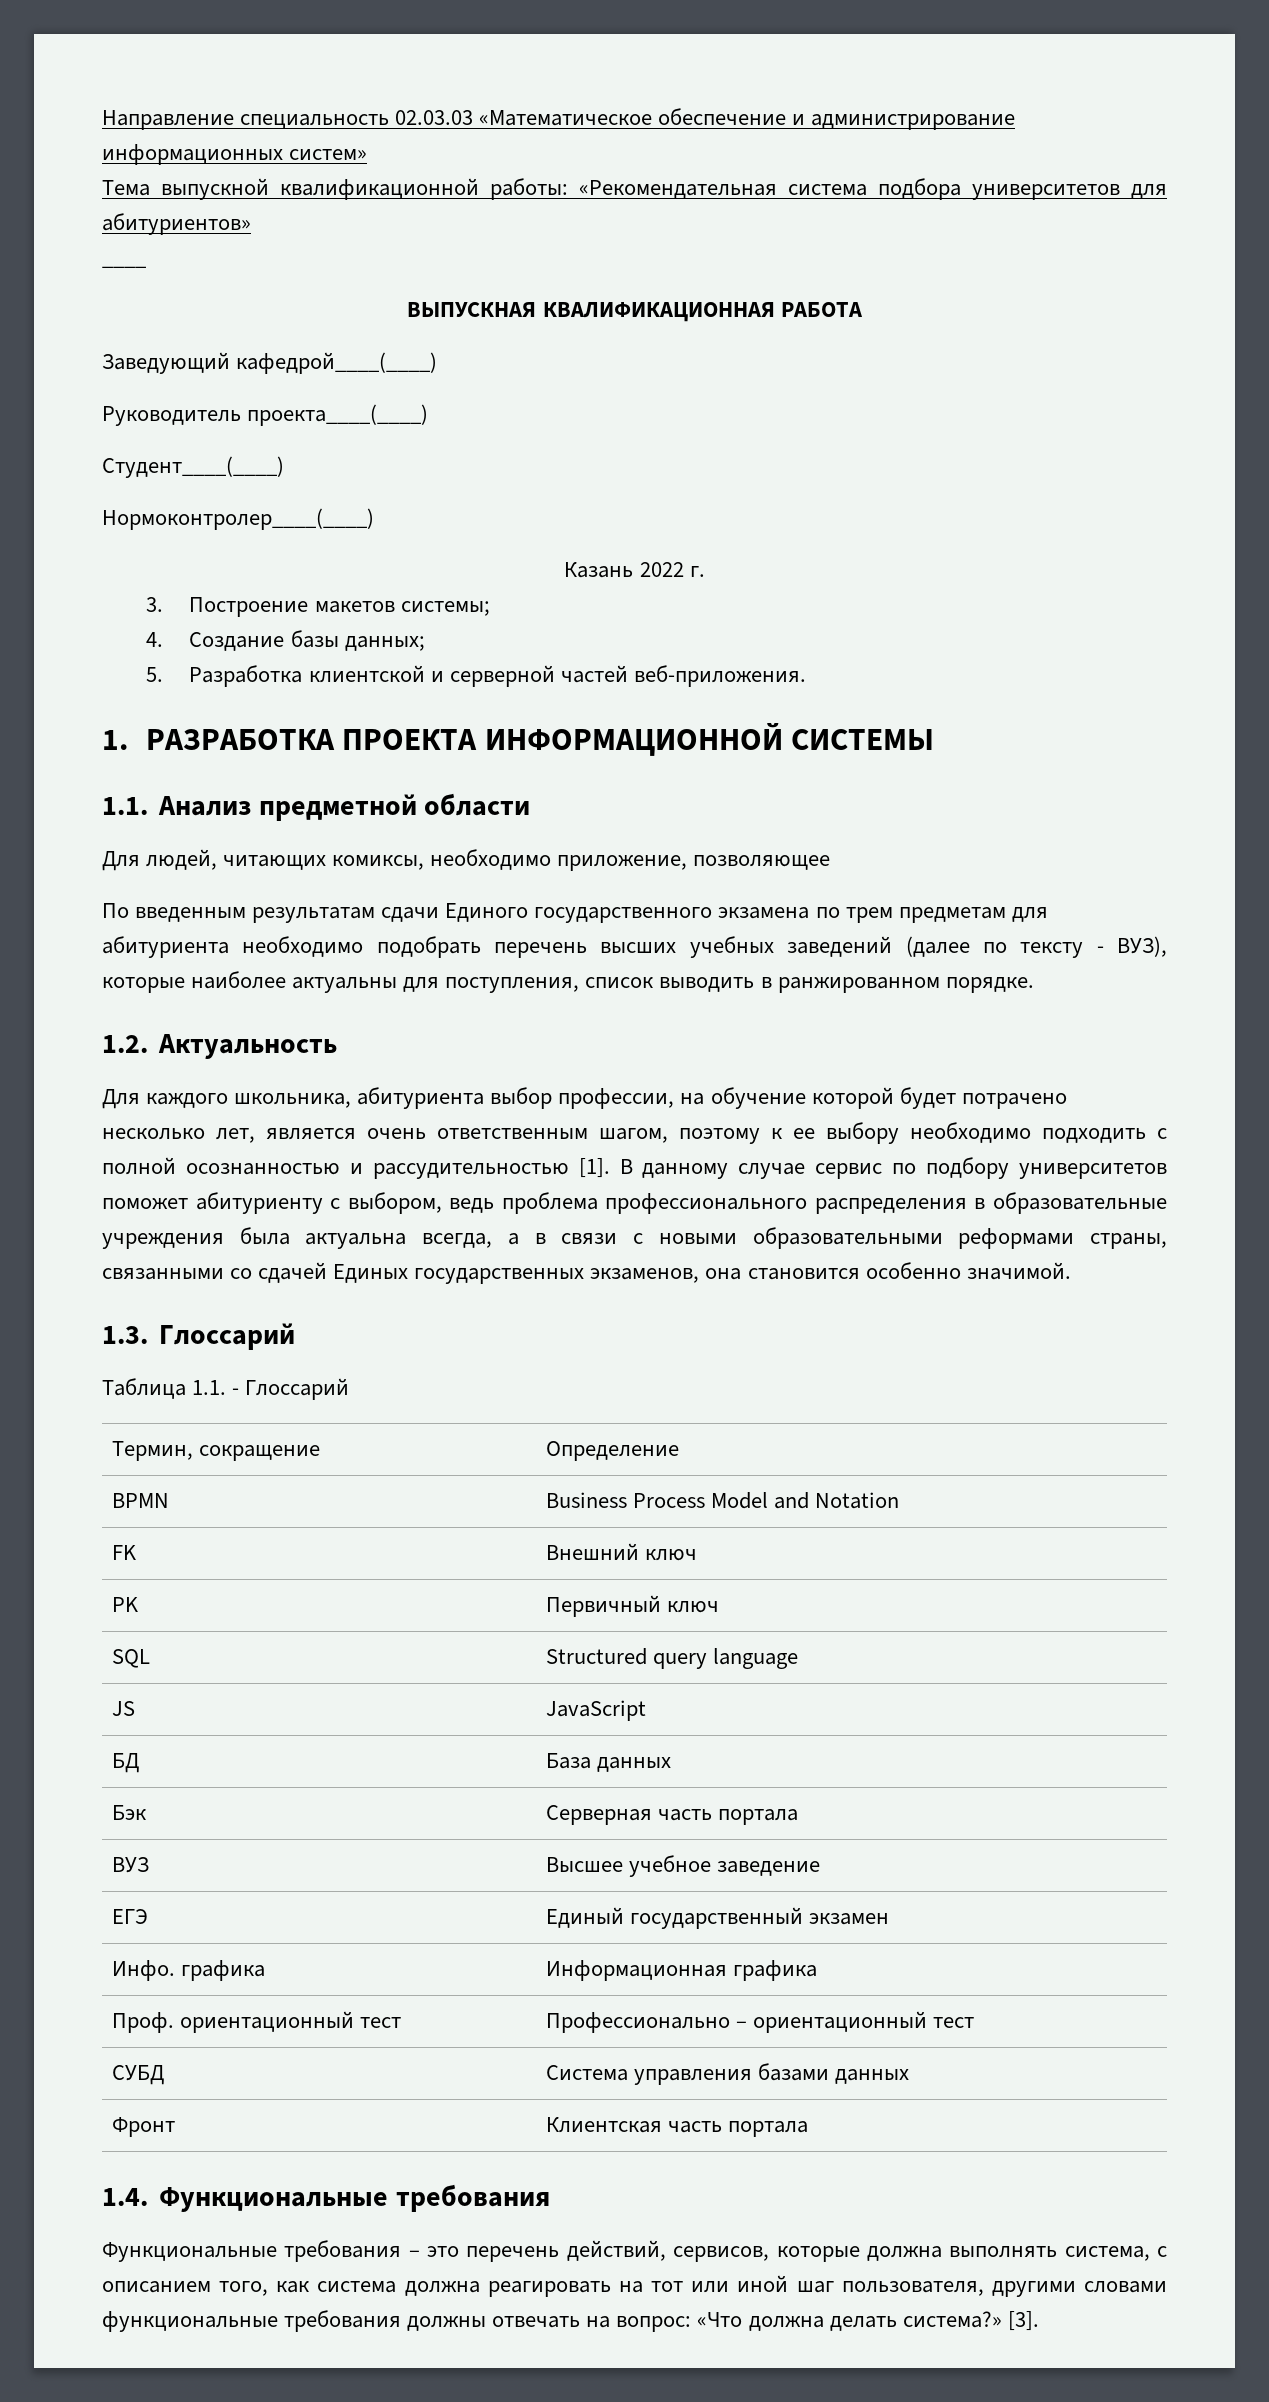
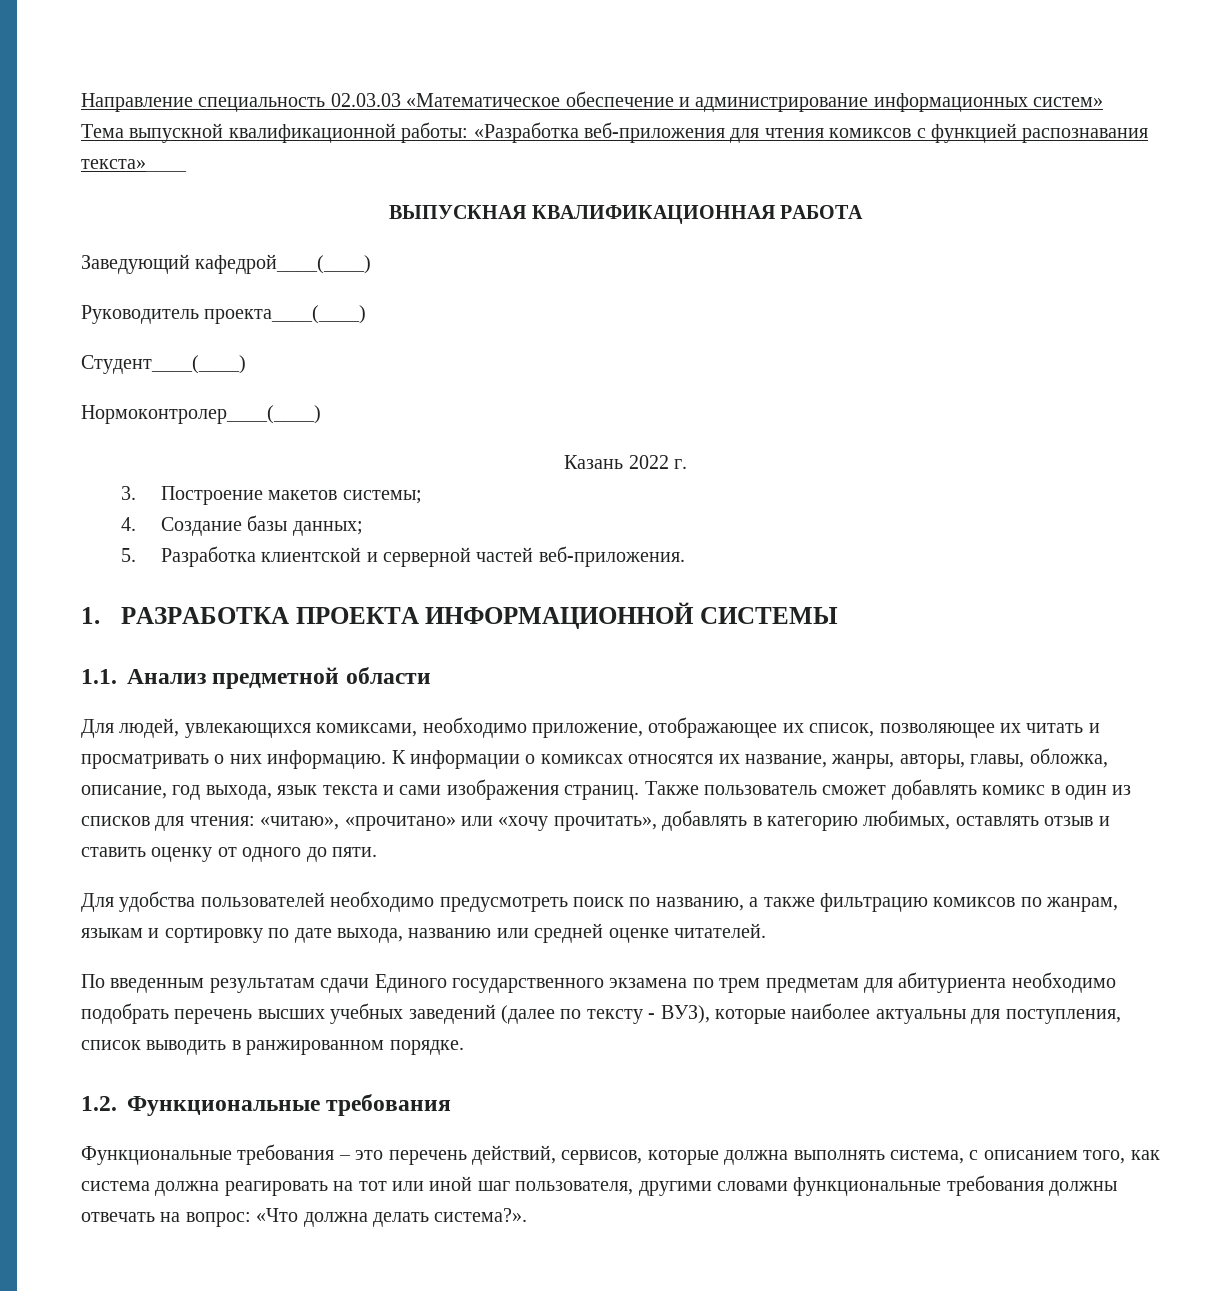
[579,178,1167,200] [102,213,251,235] [102,265,146,268] «Рекомендательная система подбора университетов для абитуриентов» // ____ -> [473,122,1149,143] [81,159,187,172] «Разработка веб-приложения для чтения комиксов с функцией распознавания текста»____
[223,849,831,871] читающих комиксы, необходимо приложение, позволяющее -> [184,717,1100,738] [81,748,1108,769] [81,779,1132,800] [81,810,1110,831] [81,847,377,862] [81,891,1119,912] [81,923,766,943] увлекающихся комиксами, необходимо приложение, отображающее их список, позволяющее их читать и просматривать о них информацию. К информации о комиксах относятся их название, жанры, авторы, главы, обложка, описание, год выхода, язык текста и сами изображения страниц. Также пользователь сможет добавлять комикс в один из списков для чтения: «читаю», «прочитано» или «хочу прочитать», добавлять в категорию любимых, оставлять отзыв и ставить оценку от одного до пяти. // Для удобства пользователей необходимо предусмотреть поиск по названию, а также фильтрацию комиксов по жанрам, языкам и сортировку по дате выхода, названию или средней оценке читателей.
[158,1034,338,1059] [102,1087,1067,1109] [102,1122,1167,1144] [102,1157,1167,1179] [102,1192,1167,1214] [102,1227,1168,1249] [102,1262,1071,1284] [102,1323,296,1350] [102,1378,350,1400] [111,1441,320,1461] [545,1441,679,1461] [111,1493,169,1508] [545,1492,899,1509] [111,1545,136,1560] [545,1543,697,1561] [111,1597,138,1612] [545,1595,719,1617] [111,1649,150,1668] [545,1648,798,1669] [111,1701,135,1716] [545,1700,646,1721] [111,1753,139,1773] [545,1753,671,1772] [111,1805,146,1820] [545,1805,798,1825] [111,1857,149,1873] [545,1855,820,1877] [111,1909,148,1924] [545,1907,889,1929] [111,1960,265,1981] [545,1960,817,1981] [111,2011,401,2033] [545,2011,974,2033] [111,2065,164,2085] [545,2063,909,2085] [111,2117,175,2137] [545,2117,808,2137] [102,2188,148,2206] Актуальность // Для каждого школьника, абитуриента выбор профессии, на обучение которой будет потрачено несколько лет, является очень ответственным шагом, поэтому к ее выбору необходимо подходить с полной осознанностью и рассудительностью [1]. В данному случае сервис по подбору университетов поможет абитуриенту с выбором, ведь проблема профессионального распределения в образовательные учреждения была актуальна всегда, а в связи с новыми образовательными реформами страны, связанными со сдачей Единых государственных экзаменов, она становится особенно значимой. // 1.3. Глоссарий // Таблица 1.1. - Глоссарий // Термин, сокращение | Определение // BPMN | Business Process Model and Notation // FK | Внешний ключ // PK | Первичный ключ // SQL | Structured query language // JS | JavaScript // БД | База данных // Бэк | Серверная часть портала // ВУЗ | Высшее учебное заведение // ЕГЭ | Единый государственный экзамен // Инфо. графика | Информационная графика // Проф. ориентационный тест | Профессионально – ориентационный тест // СУБД | Система управления базами данных // Фронт | Клиентская часть портала // 1.4. -> (117, 1103) none
[902,2311,1039,2331] система?» [3]. -> [434,1208,528,1222] система?».

